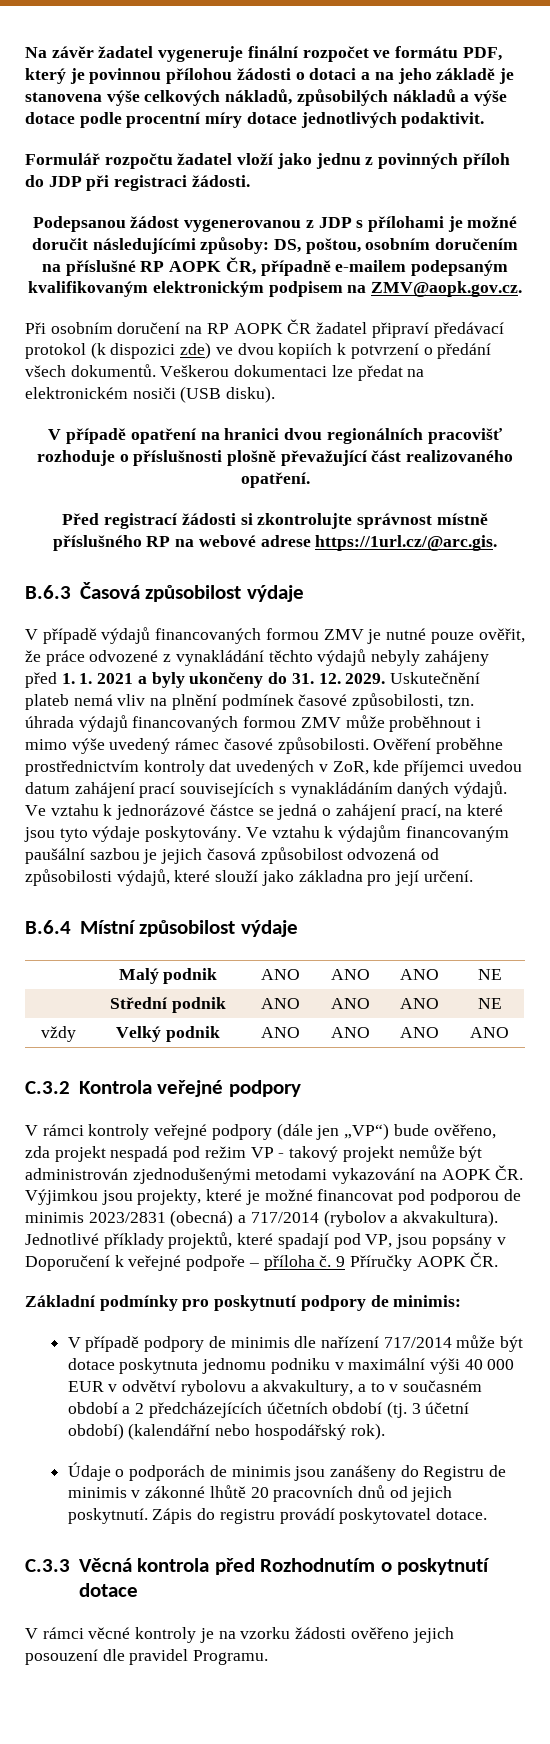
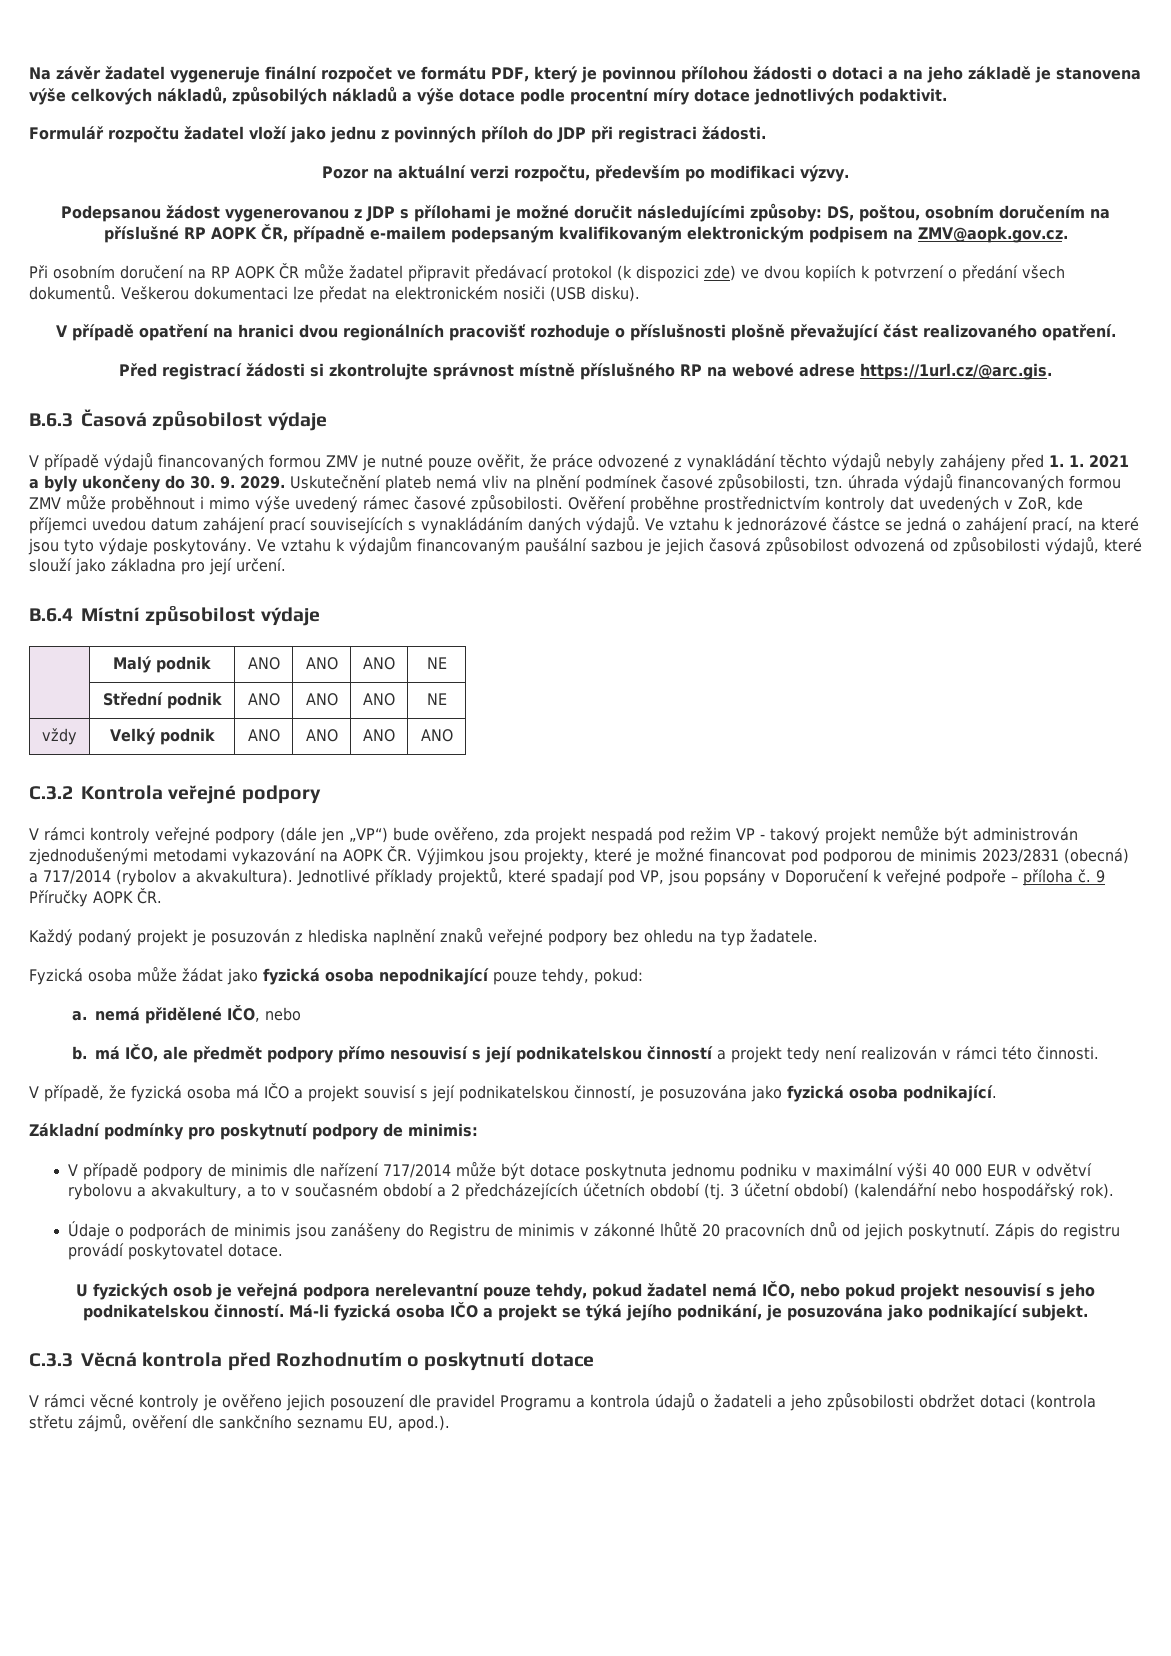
(250, 181) none -> [322,165,850,182] // Pozor na aktuální verzi rozpočtu, především po modifikaci výzvy.
[316,322,429,338] žadatel připraví -> [304,263,470,282] může žadatel připravit
[291,673,341,684] 31. 12. -> [190,476,235,489] 30. 9.
(499, 1259) none -> [29,927,818,946] [29,966,643,985] [72,1005,302,1024] [72,1044,1100,1063] [29,1083,997,1102] // Každý podaný projekt je posuzován z hlediska naplnění znaků veřejné podpory bez ohledu na typ žadatele. // Fyzická osoba může žádat jako fyzická osoba nepodnikající pouze tehdy, pokud: // a. nemá přidělené IČO, nebo // b. má IČO, ale předmět podpory přímo nesouvisí s její podnikatelskou činností a projekt tedy není realizován v rámci této činnosti. // V případě, že fyzická osoba má IČO a projekt souvisí s její podnikatelskou činností, je posuzována jako fyzická osoba podnikající.
(487, 1514) none -> [76,1281,1095,1300] [83,1302,1088,1321] // U fyzických osob je veřejná podpora nerelevantní pouze tehdy, pokud žadatel nemá IČO, nebo pokud projekt nesouvisí s jeho podnikatelskou činností. Má-li fyzická osoba IČO a projekt se týká jejího podnikání, je posuzována jako podnikající subjekt.
[218,1627,347,1639] na vzorku žádosti -> (217, 1402) none
[193,1650,269,1665] Programu. -> [500,1392,1096,1411] [29,1413,450,1432] Programu a kontrola údajů o žadateli a jeho způsobilosti obdržet dotaci (kontrola střetu zájmů, ověření dle sankčního seznamu EU, apod.).

